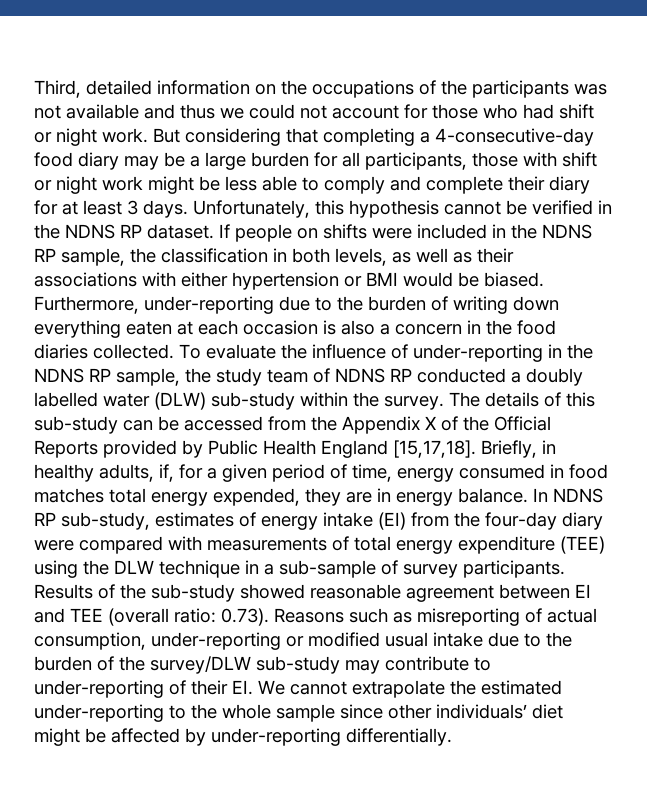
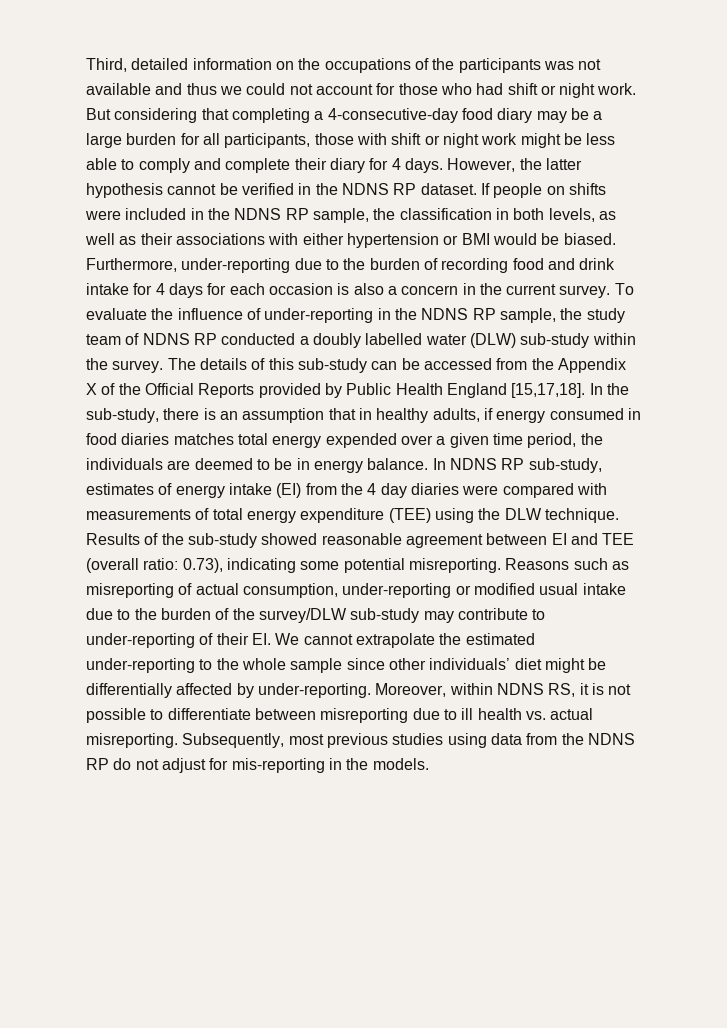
[62,200,344,218] at least 3 days. Unfortunately, this -> [391,158,582,173] 4 days. However, the latter
[453,296,559,314] [34,320,193,338] writing down everything eaten at -> [441,258,616,273] [86,283,227,298] recording food and drink intake for 4 days for
[517,320,556,335] [34,344,174,359] food diaries collected. -> [506,284,611,298] current survey.
[481,440,556,458] [34,464,392,482] Briefly, in healthy adults, if, for a given period of time, -> [589,383,629,395] [86,408,493,423] In the sub-study, there is an assumption that in healthy adults, if
(608, 471) none -> [121,433,170,445] diaries
[213,488,372,506] expended, they are -> [325,433,603,448] [86,458,293,470] expended over a given time period, the individuals are deemed to be
[485,512,603,530] four-day diary -> [367,483,459,498] 4 day diaries
[159,560,565,578] technique in a sub-sample of survey participants. -> [544,508,619,523] technique.
[221,608,269,626] 0.73). -> [182,558,501,573] 0.73), indicating some potential misreporting.
(106, 735) none -> [86,683,172,698] differentially
[211,728,452,746] under-reporting differentially. -> [257,683,632,698] [86,708,594,723] [86,733,635,748] [86,758,429,773] under-reporting. Moreover, within NDNS RS, it is not possible to differentiate between misreporting due to ill health vs. actual misreporting. Subsequently, most previous studies using data from the NDNS RP do not adjust for mis-reporting in the models.

